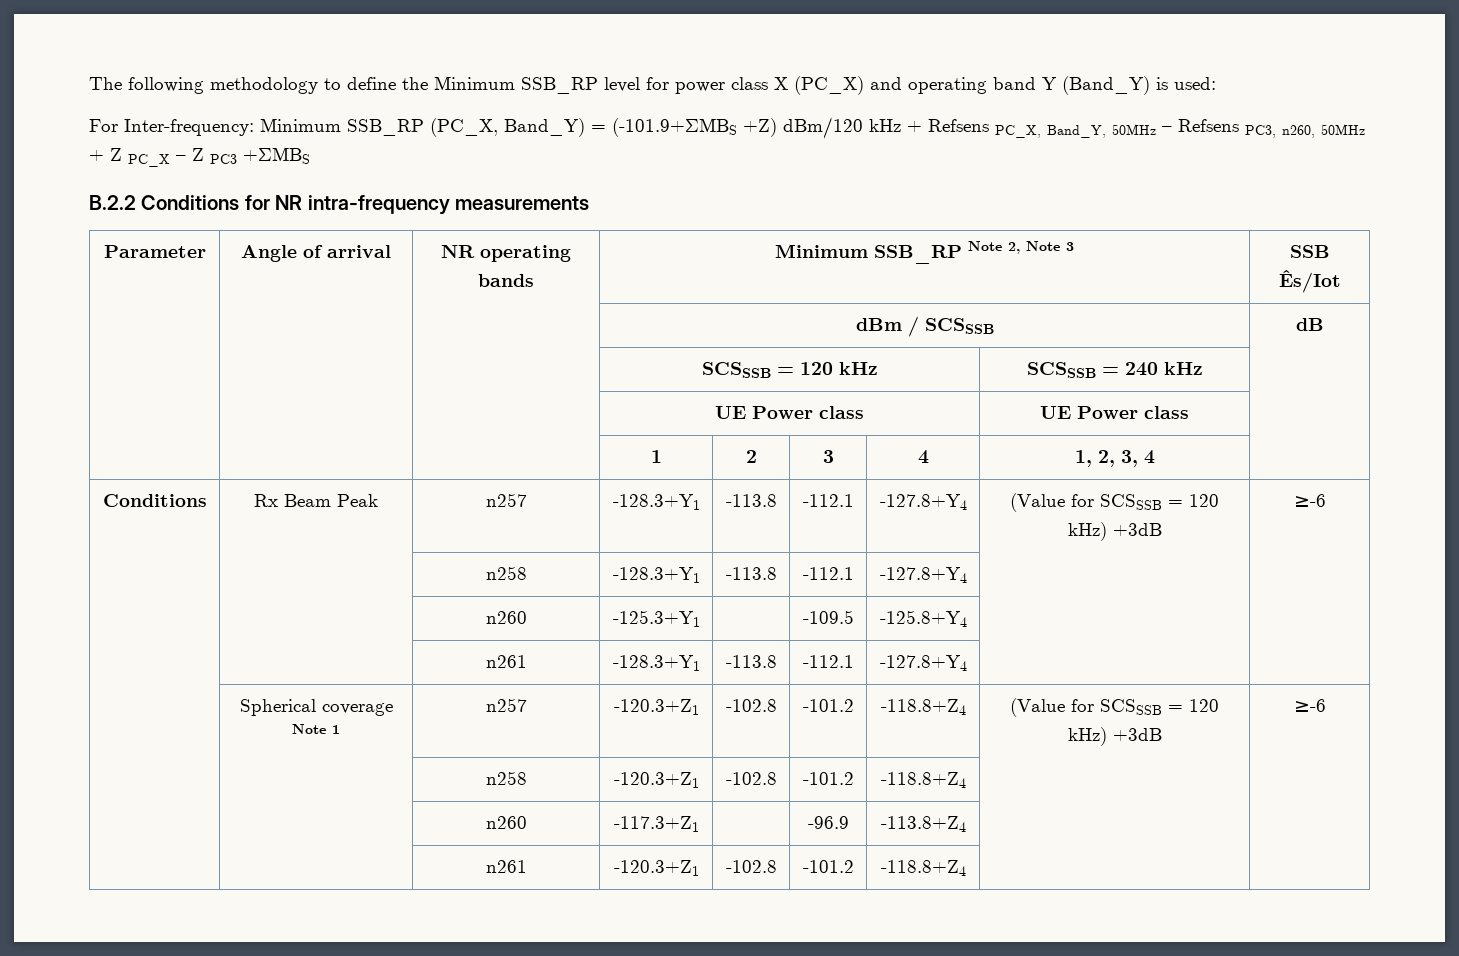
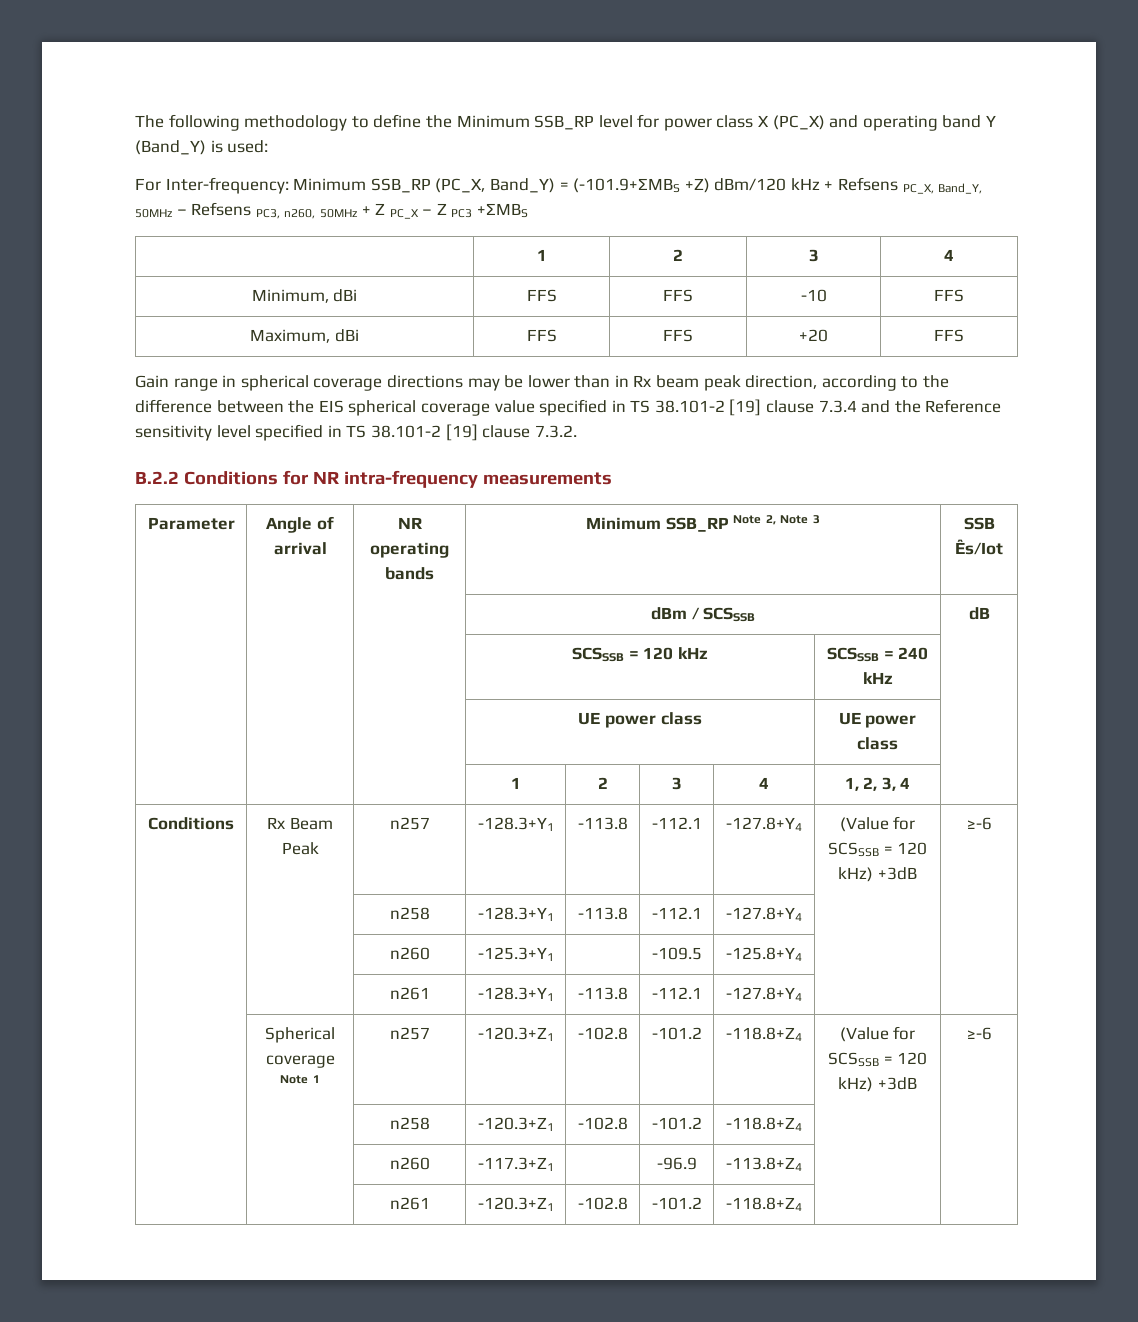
(310, 155) none -> [536,249,547,261] [673,249,683,261] [808,249,819,262] [944,249,954,261] [251,289,358,303] [526,289,557,302] [663,289,693,302] [800,289,827,302] [934,289,964,302] [250,329,359,343] [526,329,557,342] [663,329,693,342] [799,329,828,342] [934,329,964,342] [135,375,950,391] [135,399,1002,416] [135,424,577,441] // | 1 | 2 | 3 | 4 // Minimum, dBi | FFS | FFS | -10 | FFS // Maximum, dBi | FFS | FFS | +20 | FFS // Gain range in spherical coverage directions may be lower than in Rx beam peak direction, according to the difference between the EIS spherical coverage value specified in TS 38.101-2 [19] clause 7.3.4 and the Reference sensitivity level specified in TS 38.101-2 [19] clause 7.3.2.
[752,406,813,419] Power -> [605,715,656,728] power
[1077,406,1138,419] Power -> [865,715,917,728] power

